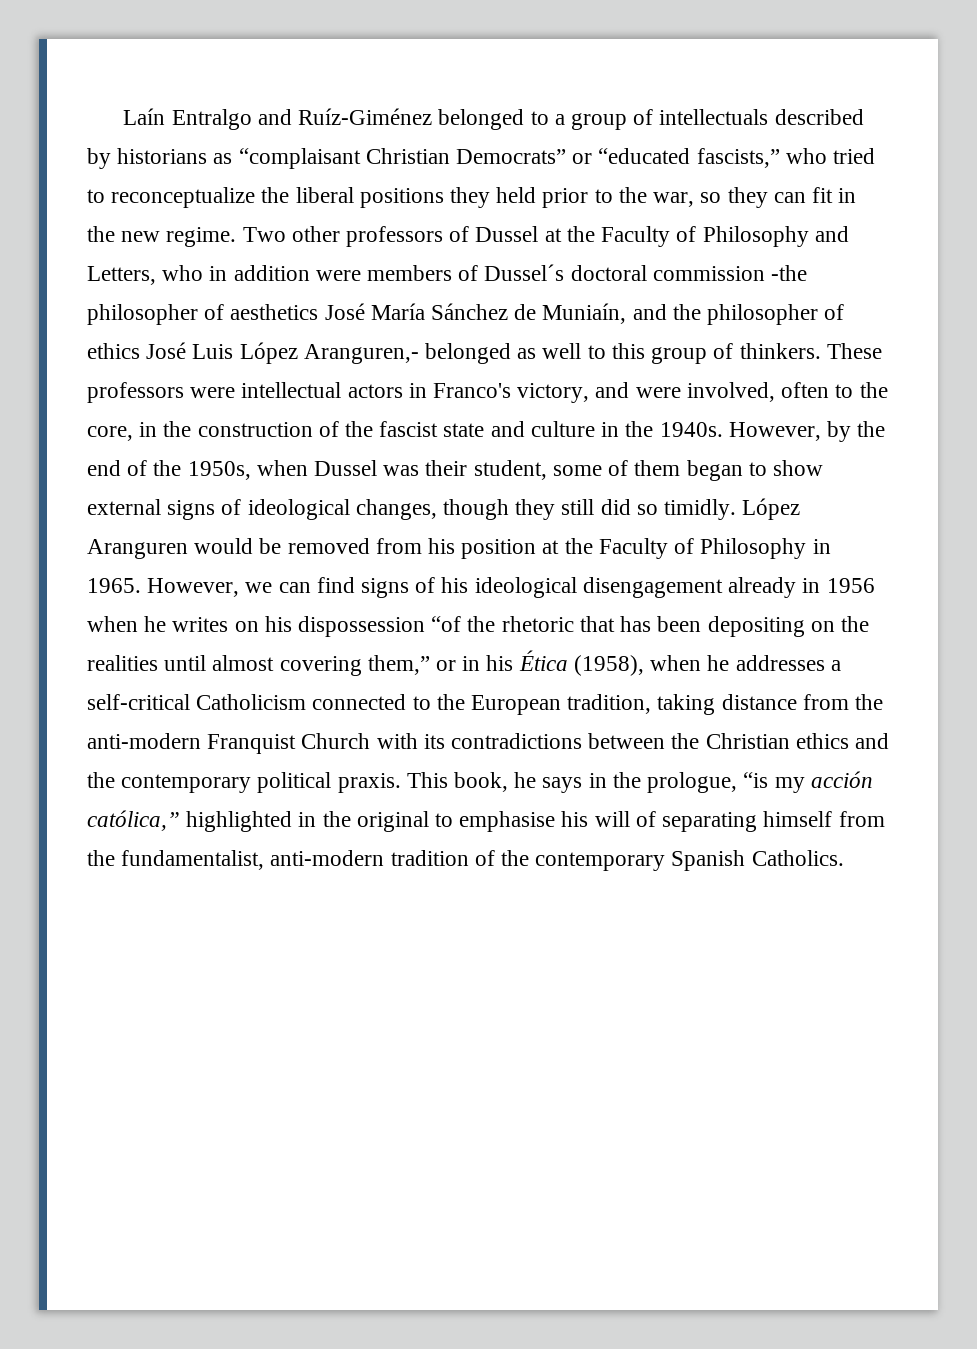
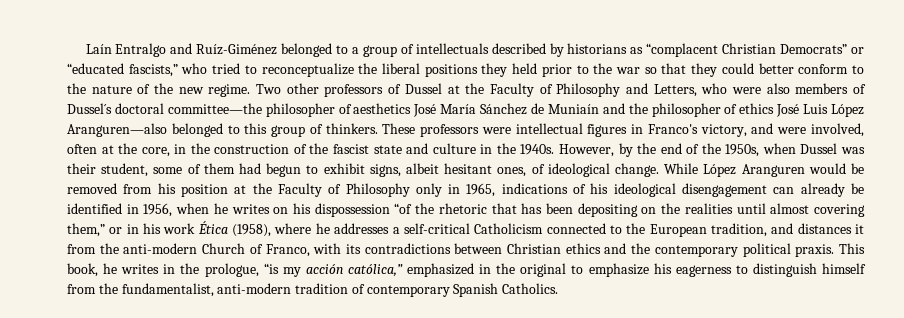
[238,148,361,169] “complaisant -> [646,43,719,57] “complacent
[653,187,857,208] war, so they can fit in -> [616,63,864,77] [67,83,151,94] war so that they could better conform to the nature of
[209,265,361,281] in addition were -> [731,83,790,94] were also
[652,265,808,281] commission -the -> [167,103,262,114] committee—the
[542,303,627,324] Muniaín, -> [547,104,599,114] Muniaín
[303,343,582,364] Aranguren,- belonged as well -> [67,123,223,137] Aranguren—also belonged
[347,384,403,398] actors -> [587,124,628,137] figures
[835,384,854,398] to -> [101,145,114,154] at
[686,460,823,481] [87,499,737,520] began to show external signs of ideological changes, though they still did so timidly. -> [239,163,699,177] had begun to exhibit signs, albeit hesitant ones, of ideological change. While
[812,539,831,554] [87,577,875,598] in 1965. However, we can find signs of his ideological disengagement already in 1956 -> [415,183,864,197] [67,203,173,217] only in 1965, indications of his ideological disengagement can already be identified in 1956,
(514, 663) none -> [163,223,196,234] work
[650,655,702,671] when -> [274,223,312,234] where
[657,694,884,715] [87,733,371,754] taking distance from the anti-modern Franquist Church -> [771,223,865,234] [67,243,310,257] and distances it from the anti-modern Church of Franco,
[671,733,700,749] the -> (503, 248) none
[542,777,583,793] says -> [121,264,160,274] writes
[186,811,293,832] highlighted -> [407,263,474,277] emphasized
[459,811,758,832] emphasise his will of separating -> [588,263,817,277] emphasize his eagerness to distinguish
[501,850,530,866] the -> (365, 289) none

